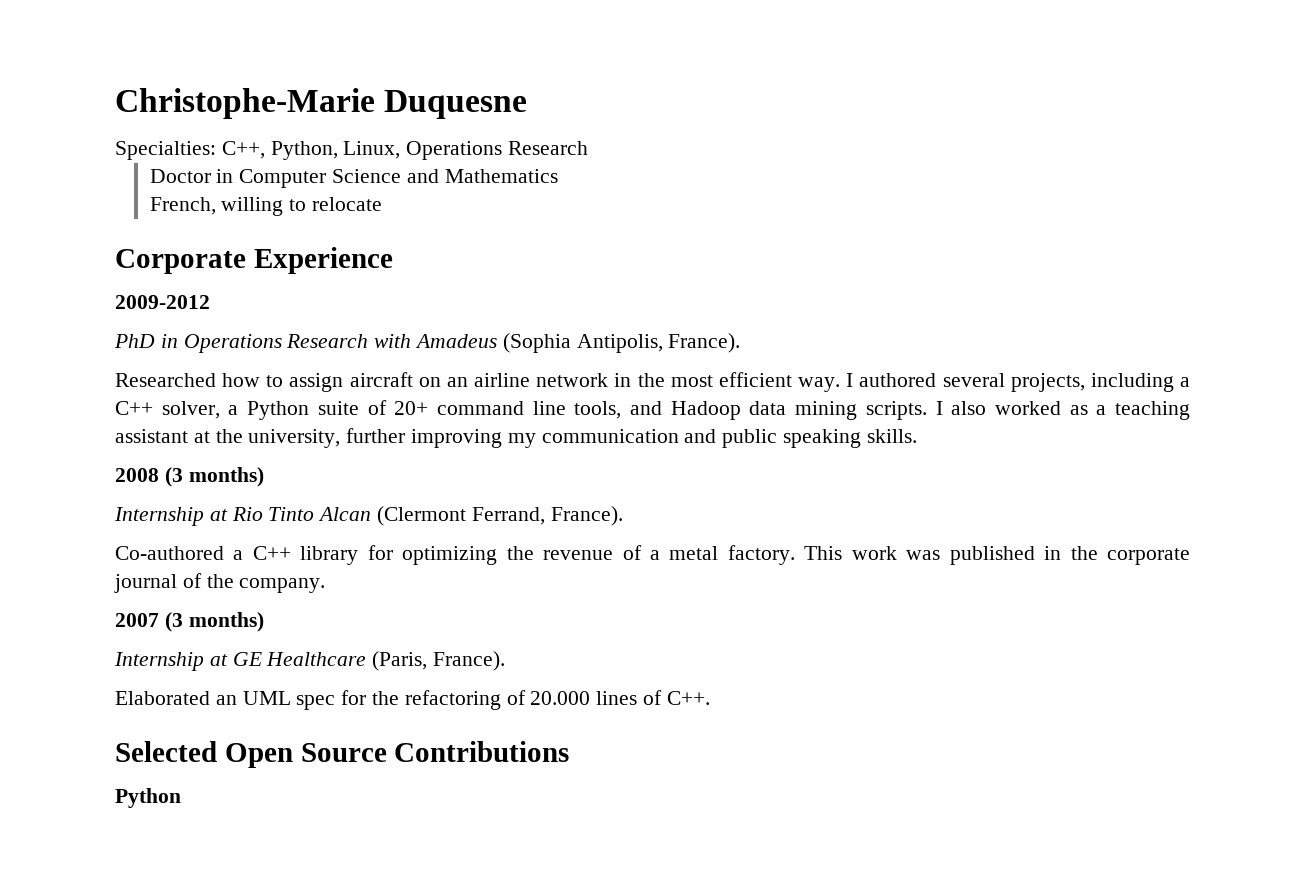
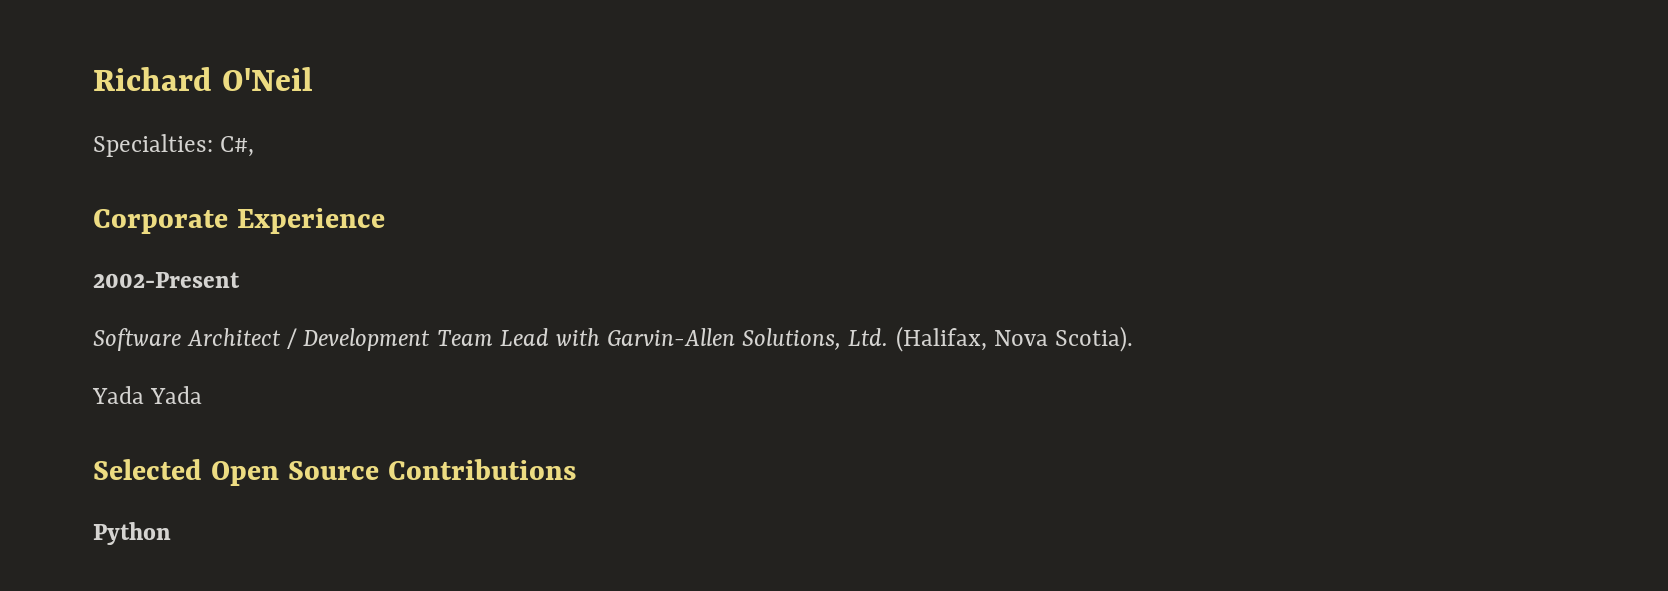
[115,88,528,119] Christophe-Marie Duquesne -> [93,67,313,91] Richard O'Neil
[221,141,589,160] [149,169,558,188] [149,197,382,216] [115,247,393,274] [115,295,210,309] [114,333,741,353] [115,372,1190,392] [115,400,1191,420] [115,428,917,448] [115,467,264,487] [114,506,623,526] [115,545,1191,565] [114,573,326,593] [115,612,264,632] [114,651,506,671] [115,690,710,710] C++, Python, Linux, Operations Research // Doctor in Computer Science and Mathematics // French, willing to relocate // Corporate Experience // 2009-2012 // PhD in Operations Research with Amadeus (Sophia Antipolis, France). // Researched how to assign aircraft on an airline network in the most efficient way. I authored several projects, including a C++ solver, a Python suite of 20+ command line tools, and Hadoop data mining scripts. I also worked as a teaching assistant at the university, further improving my communication and public speaking skills. // 2008 (3 months) // Internship at Rio Tinto Alcan (Clermont Ferrand, France). // Co-authored a C++ library for optimizing the revenue of a metal factory. This work was published in the corporate journal of the company. // 2007 (3 months) // Internship at GE Healthcare (Paris, France). // Elaborated an UML spec for the refactoring of 20.000 lines of C++. -> [220,136,255,157] [93,208,385,234] [93,272,240,288] [93,326,1133,352] [92,386,203,404] C#, // Corporate Experience // 2002-Present // Software Architect / Development Team Lead with Garvin-Allen Solutions, Ltd. (Halifax, Nova Scotia). // Yada Yada

